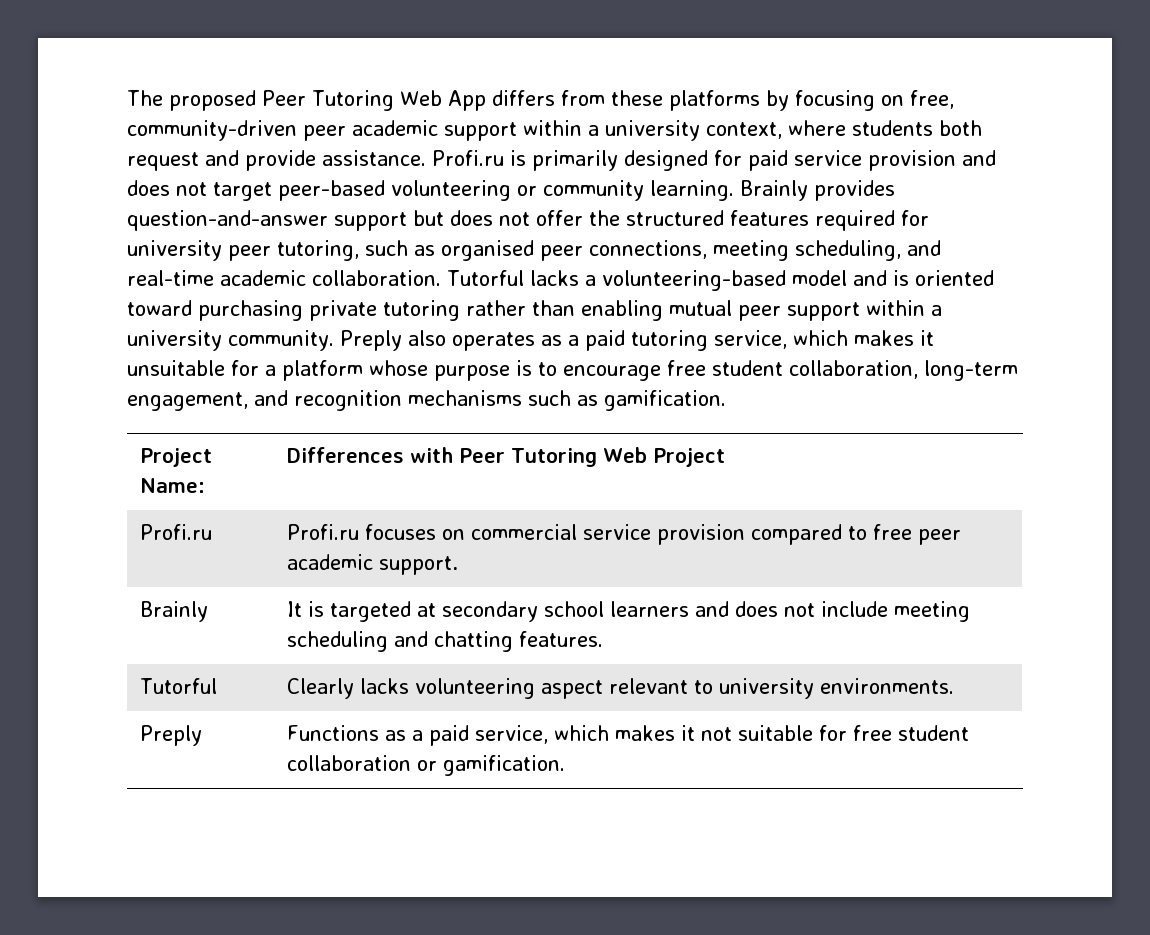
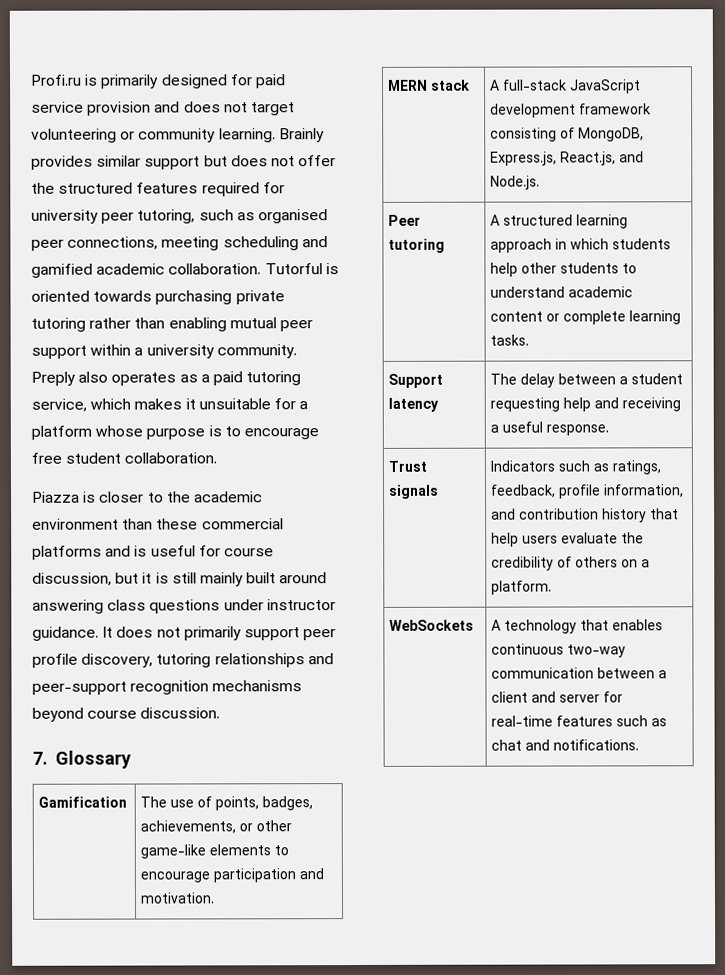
[127,90,954,111] [127,120,982,141] [127,150,426,171] The proposed Peer Tutoring Web App differs from these platforms by focusing on free, community-driven peer academic support within a university context, where students both request and provide assistance. -> (30, 80) none
[278,180,385,201] peer-based -> (295, 109) none
[127,210,328,231] question-and-answer -> [96,155,142,167] similar
[795,240,941,261] [127,270,887,291] scheduling, and real-time academic collaboration. Tutorful lacks a volunteering-based model and -> [222,236,328,251] [31,263,323,278] scheduling and gamified academic collaboration. Tutorful
[127,300,192,316] toward -> [93,290,153,302] towards
[789,360,1018,381] [127,390,726,411] [140,448,213,467] [140,478,206,493] [287,447,726,467] [140,524,213,540] [287,524,962,545] [287,554,459,575] [140,601,209,622] [287,601,971,622] [287,631,604,652] [140,678,218,694] [287,678,955,699] [140,725,203,746] [287,725,970,746] [287,755,566,776] collaboration, long-term engagement, and recognition mechanisms such as gamification. // Project Name: | Differences with Peer Tutoring Web Project // Profi.ru | Profi.ru focuses on commercial service provision compared to free peer academic support. // Brainly | It is targeted at secondary school learners and does not include meeting scheduling and chatting features. // Tutorful | Clearly lacks volunteering aspect relevant to university environments. // Preply | Functions as a paid service, which makes it not suitable for free student collaboration or gamification. -> [124,452,218,464] [32,491,263,503] [32,518,284,530] [32,545,274,560] [32,572,328,587] [32,599,336,614] [32,626,337,641] [32,653,334,668] [32,680,303,695] [32,707,221,722] [32,750,131,769] [38,796,128,808] [140,796,314,811] [140,820,293,834] [140,844,290,859] [140,868,325,883] [140,892,216,904] [388,79,471,91] [490,79,642,94] [490,103,652,118] [490,127,645,142] [490,151,645,166] [490,175,541,190] [388,214,422,226] [388,238,446,253] [490,214,629,229] [490,238,672,253] [490,262,638,277] [490,286,634,298] [490,310,682,325] [490,334,530,346] [388,373,444,388] [388,397,440,412] [490,373,684,388] [490,397,682,412] [490,421,610,436] [388,460,428,472] [388,484,440,499] [490,460,662,475] [490,484,685,499] [491,508,680,523] [491,532,645,547] [491,556,651,571] [491,580,553,595] [389,619,475,631] [491,619,664,634] [491,643,627,658] [491,667,668,679] [491,691,624,703] [491,715,668,727] [491,739,640,751] collaboration. // Piazza is closer to the academic environment than these commercial platforms and is useful for course discussion, but it is still mainly built around answering class questions under instructor guidance. It does not primarily support peer profile discovery, tutoring relationships and peer-support recognition mechanisms beyond course discussion. // 7. Glossary // Gamification | The use of points, badges, achievements, or other game-like elements to encourage participation and motivation. // MERN stack | A full-stack JavaScript development framework consisting of MongoDB, Express.js, React.js, and Node.js. // Peer tutoring | A structured learning approach in which students help other students to understand academic content or complete learning tasks. // Support latency | The delay between a student requesting help and receiving a useful response. // Trust signals | Indicators such as ratings, feedback, profile information, and contribution history that help users evaluate the credibility of others on a platform. // WebSockets | A technology that enables continuous two-way communication between a client and server for real-time features such as chat and notifications.

